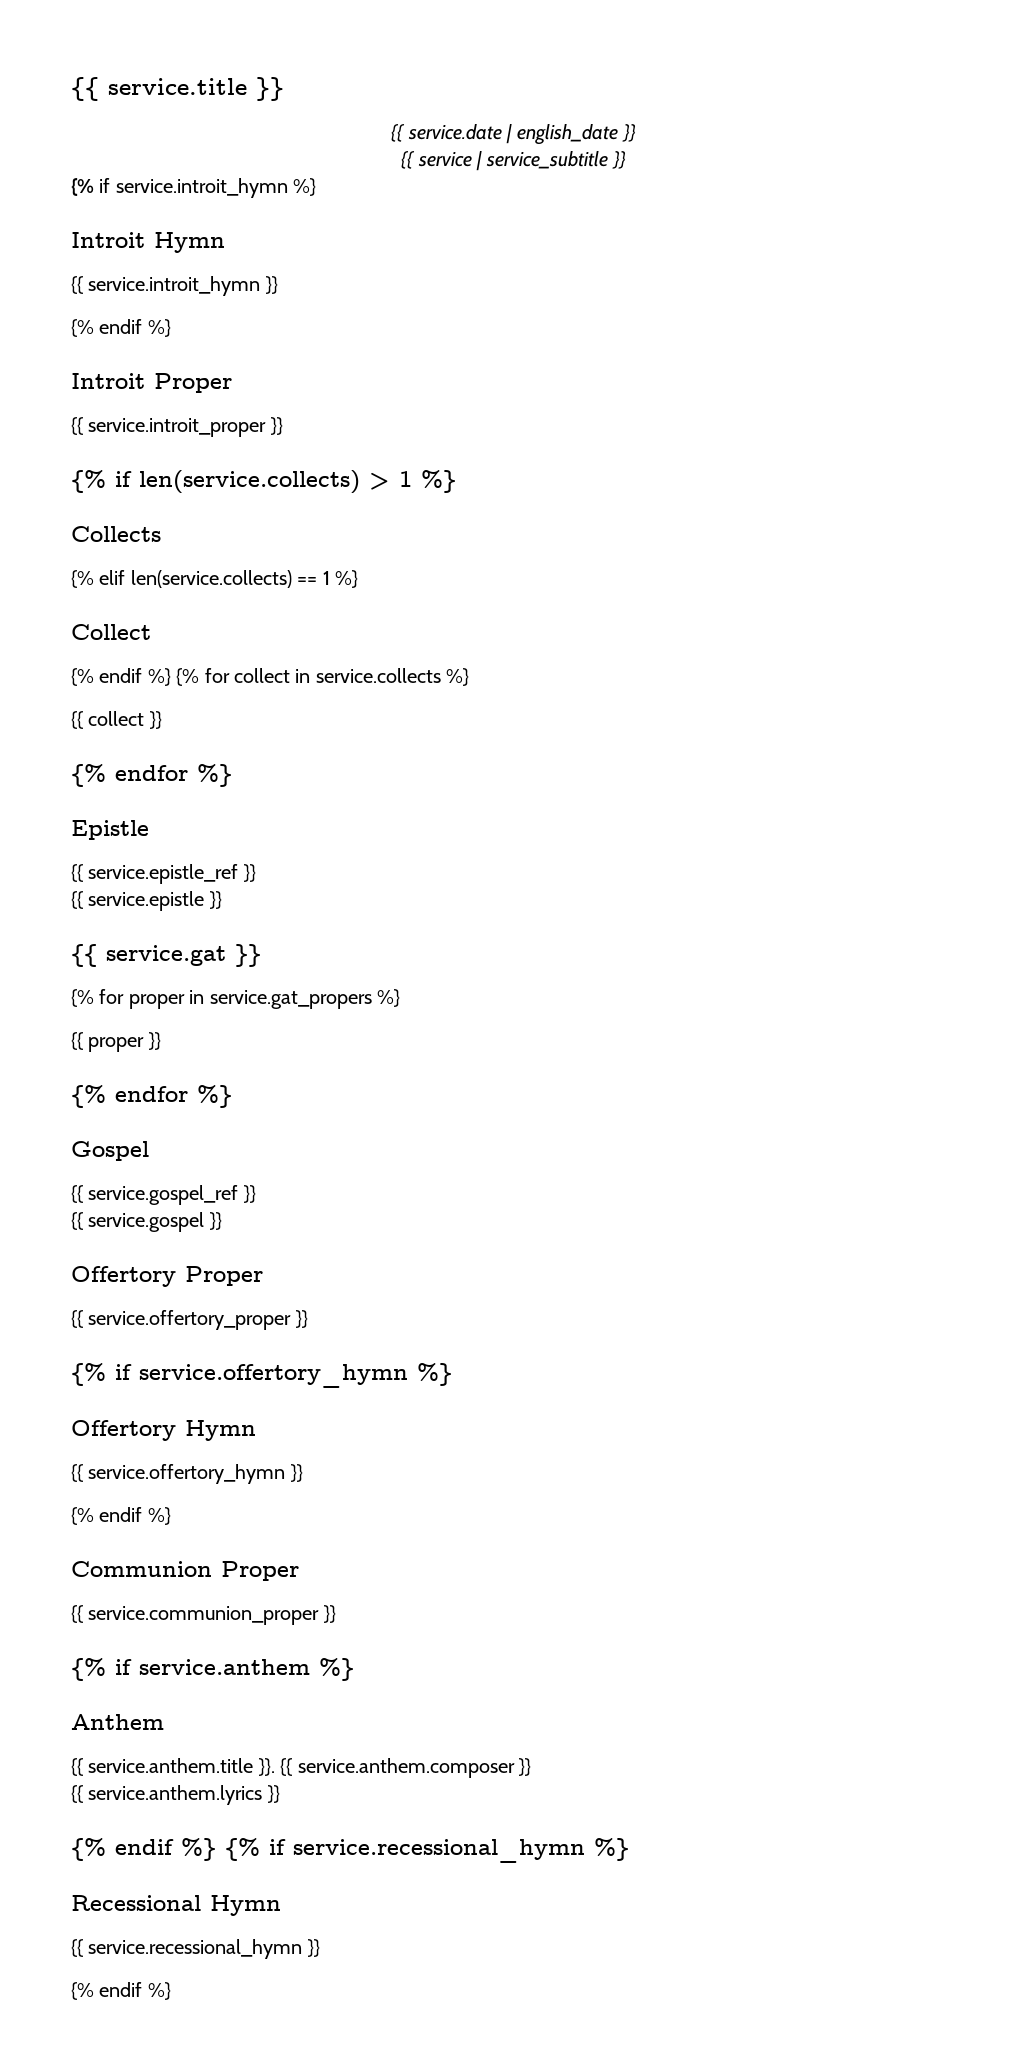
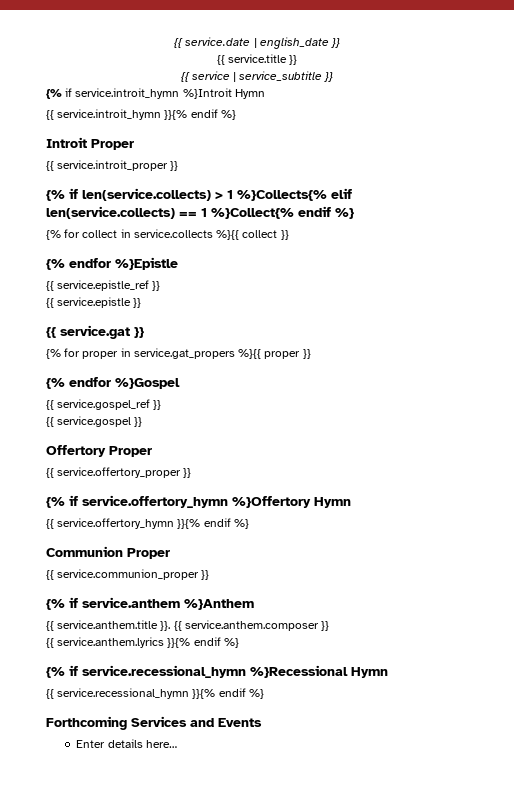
[71,77,284,101] [391,124,406,142] {{ service.title }} // {{ -> [174,38,184,48] {{
(636, 133) none -> [216,54,298,65] // {{ service.title }}
[293,178,317,196] [71,232,145,248] %} // Introit -> [182,88,232,99] %}Introit
[265,276,278,294] [71,319,94,337] }} // {% -> [164,110,188,120] }}{%
[421,470,456,493] [71,526,161,542] [71,570,94,588] %} // Collects // {% -> [237,190,327,201] %}Collects{%
[335,570,358,588] [71,624,151,640] [71,668,171,686] %} // Collect // {% endif %} -> [211,206,354,219] %}Collect{% endif %} //
[446,668,470,686] [71,711,83,729] %} // {{ -> [216,230,240,240] %}{{
[197,764,232,787] [71,820,149,840] %} // Epistle -> [115,257,178,270] %}Epistle
[377,989,400,1007] [71,1032,83,1050] %} // {{ -> [238,349,262,359] %}{{
[197,1085,232,1108] [71,1141,149,1161] %} // Gospel -> [115,378,180,389] %}Gospel
[417,1363,452,1386] [71,1420,176,1441] %} // Offertory -> [232,496,311,508] %}Offertory
[290,1464,303,1482] [71,1507,94,1525] }} // {% -> [177,519,201,529] }}{%
[319,1658,354,1681] [71,1714,164,1730] %} // Anthem -> [184,599,254,610] %}Anthem
[267,1785,280,1803] [71,1838,216,1861] }} // {% endif %} -> [167,637,239,648] }}{% endif %} //
[594,1838,629,1861] [71,1895,201,1911] %} // Recessional -> [250,665,348,678] %}Recessional
[307,1939,320,1957] [71,1982,171,2000] }} // {% endif %} -> [192,688,264,699] [46,716,262,730] [76,739,177,748] }}{% endif %} // Forthcoming Services and Events // Enter details here…

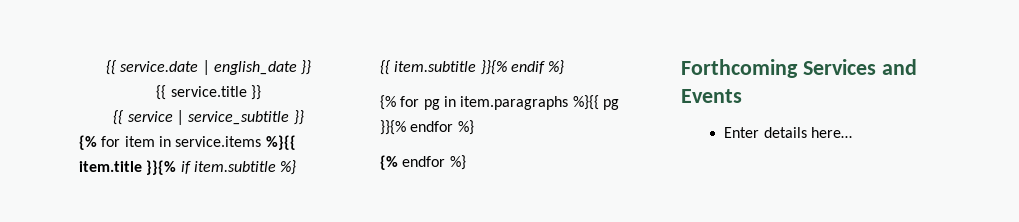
[65,88,265,99] [46,109,236,120] [46,137,134,150] [46,160,179,171] [46,188,352,201] [46,206,354,219] [46,229,289,240] [46,257,178,270] [46,280,161,291] [46,297,142,308] [46,325,144,339] [46,348,311,359] [46,377,180,389] [46,399,162,410] [46,416,143,427] [46,445,152,457] [46,467,192,478] [46,495,351,508] [46,518,249,529] [46,546,170,559] [46,569,210,580] [46,597,254,610] [46,620,330,631] [46,637,239,648] [46,665,388,678] [46,688,246,699] if service.introit_hymn %}Introit Hymn // {{ service.introit_hymn }}{% endif %} // Introit Proper // {{ service.introit_proper }} // {% if len(service.collects) > 1 %}Collects{% elif len(service.collects) == 1 %}Collect{% endif %} // {% for collect in service.collects %}{{ collect }} // {% endfor %}Epistle // {{ service.epistle_ref }} // {{ service.epistle }} // {{ service.gat }} // {% for proper in service.gat_propers %}{{ proper }} // {% endfor %}Gospel // {{ service.gospel_ref }} // {{ service.gospel }} // Offertory Proper // {{ service.offertory_proper }} // {% if service.offertory_hymn %}Offertory Hymn // {{ service.offertory_hymn }}{% endif %} // Communion Proper // {{ service.communion_proper }} // {% if service.anthem %}Anthem // {{ service.anthem.title }}. {{ service.anthem.composer }} // {{ service.anthem.lyrics }}{% endif %} // {% if service.recessional_hymn %}Recessional Hymn // {{ service.recessional_hymn }}{% endif -> [101,135,296,150] [79,160,297,175] [380,60,565,75] [380,95,619,110] [380,120,474,135] [380,155,446,170] for item in service.items %}{{ item.title }}{% if item.subtitle %} // {{ item.subtitle }}{% endif %} // {% for pg in item.paragraphs %}{{ pg }}{% endfor %} // {% endfor

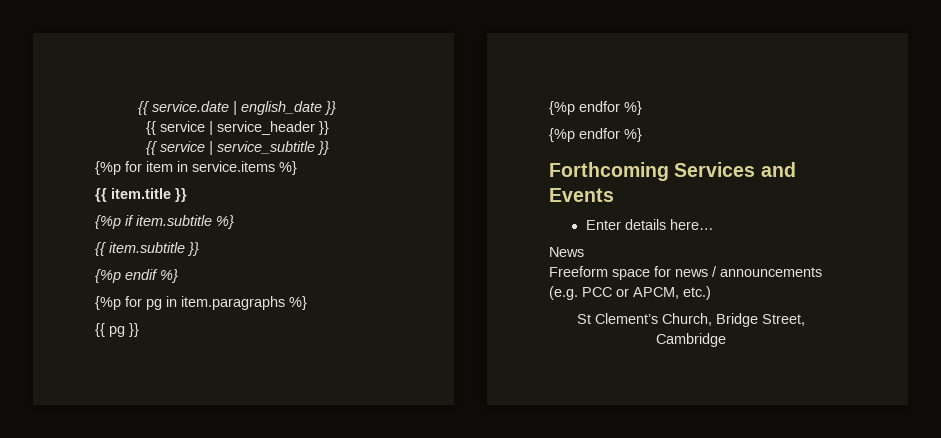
[170,86,247,97] service.title -> [159,121,315,135] service | service_header
[79,135,97,150] {% -> [95,161,121,175] {%p
[265,135,296,150] [79,160,177,175] %}{{ item.title }}{% -> [279,161,297,175] [95,188,187,202] [95,215,121,229] %} // {{ item.title }} // {%p
[480,60,508,75] }}{% -> [187,242,199,256] [95,269,121,283] }} // {%p
[380,95,396,110] {% -> [95,296,121,310] {%p
[572,95,619,110] [380,120,474,135] [380,155,398,170] %}{{ pg }}{% endfor %} // {% -> [289,296,307,310] [95,323,139,337] [549,101,642,115] [549,128,575,142] %} // {{ pg }} // {%p endfor %} // {%p
(853, 132) none -> [549,247,584,257] [549,266,822,280] [549,286,711,300] [577,313,805,327] [656,333,726,347] // News // Freeform space for news / announcements (e.g. PCC or APCM, etc.) // St Clement’s Church, Bridge Street, Cambridge

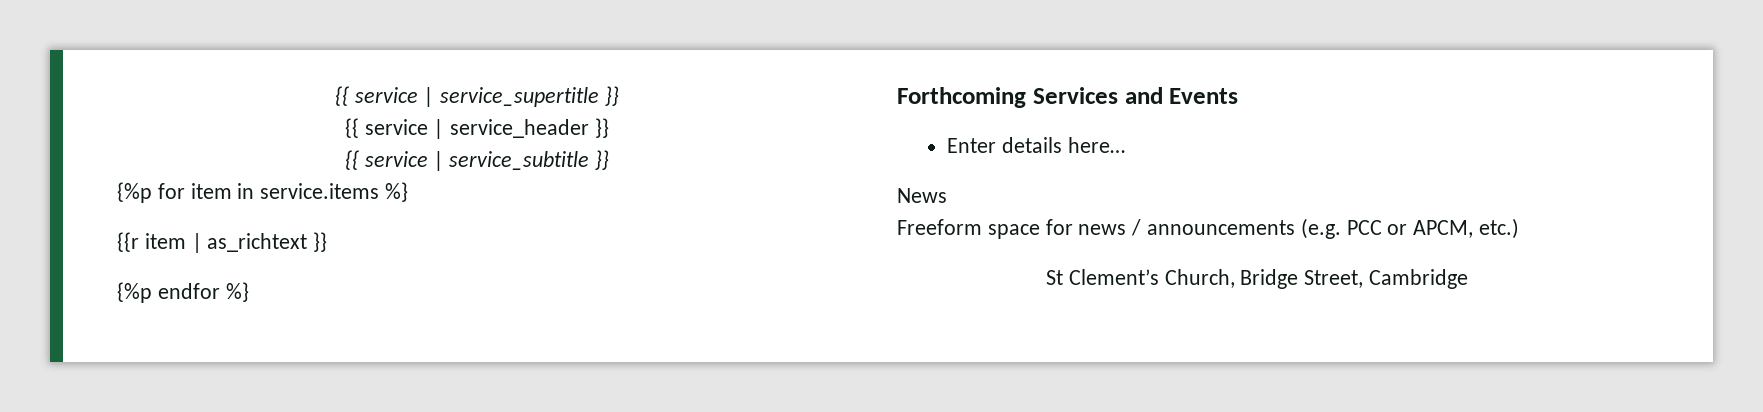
[138,101,322,115] {{ service.date | english_date -> [335,86,599,107] {{ service | service_supertitle
[95,188,187,202] [95,215,234,229] [95,242,199,256] [95,269,178,283] [95,296,307,310] [95,323,139,337] [549,101,642,115] {{ item.title }} // {%p if item.subtitle %} // {{ item.subtitle }} // {%p endif %} // {%p for pg in item.paragraphs %} // {{ pg }} // {%p endfor %} -> [117,232,328,253] {{r item | as_richtext }}

